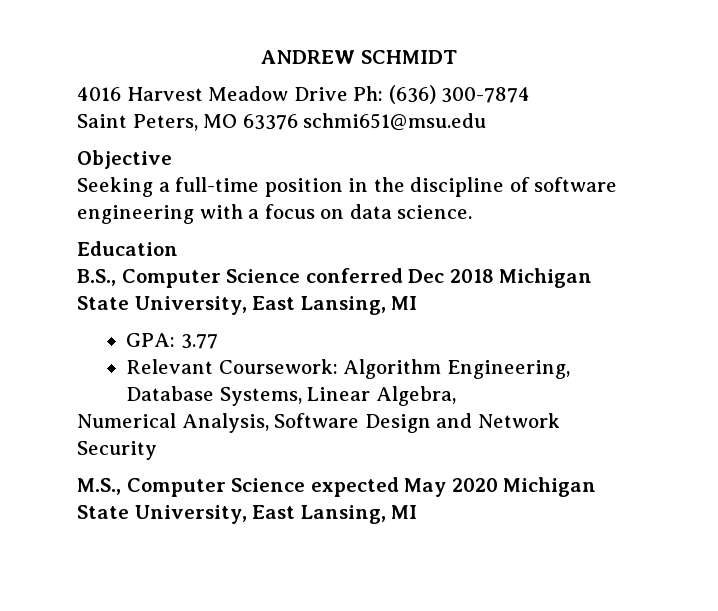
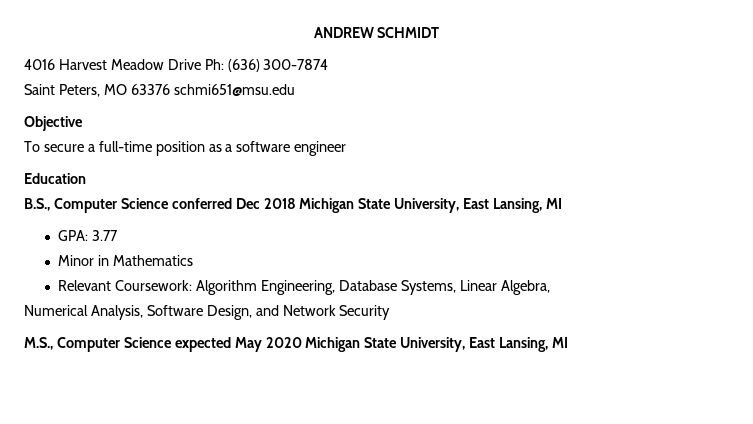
[77,177,153,197] Seeking -> [24,141,84,152] To secure
[348,177,618,197] [77,204,473,224] in the discipline of software engineering with a focus on data science. -> [208,141,347,156] as a software engineer
(218, 341) none -> [58,255,194,266] // Minor in Mathematics
[364,414,431,433] Design -> [206,305,252,320] Design,

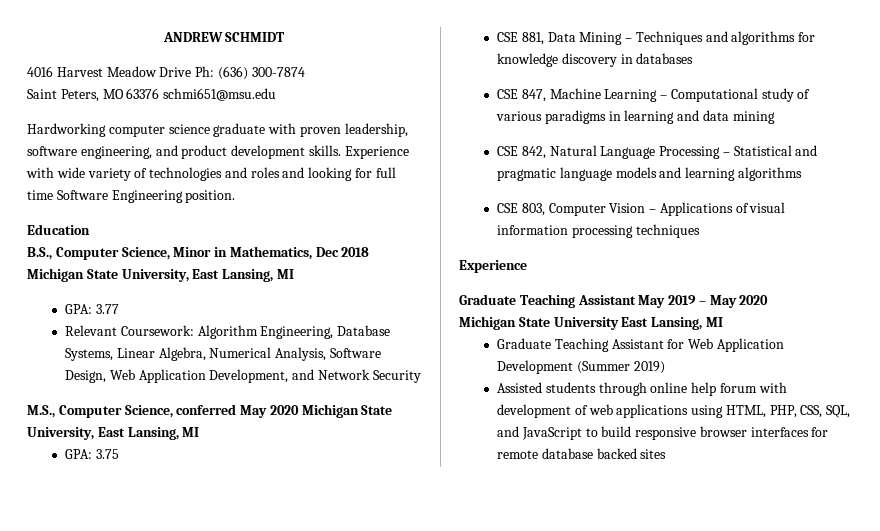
[24,116,83,131] [24,141,347,156] Objective // To secure a full-time position as a software engineer -> [27,123,408,137] [27,145,409,159] [26,167,396,181] [27,190,236,203] Hardworking computer science graduate with proven leadership, software engineering, and product development skills. Experience with wide variety of technologies and roles and looking for full time Software Engineering position.
[120,198,232,209] Science conferred -> [121,246,312,260] Science, Minor in Mathematics,
[58,255,194,266] // Minor in Mathematics -> (119, 309) none
(550, 287) // -> (206, 354) none
(252, 312) none -> [109,369,289,383] Web Application Development,
[123,337,231,352] Science expected -> [124,404,237,418] Science, conferred
(569, 342) none -> [64,449,119,459] [496,31,816,45] [496,53,694,67] [496,88,811,102] [495,110,775,124] [496,145,818,159] [496,167,802,181] [496,202,786,216] [496,224,700,238] [459,260,527,273] [459,294,769,308] [459,316,723,330] [496,338,784,352] [496,360,665,374] [496,382,787,396] [496,404,851,418] [496,426,829,440] [496,448,667,459] // GPA: 3.75 // CSE 881, Data Mining – Techniques and algorithms for knowledge discovery in databases // CSE 847, Machine Learning – Computational study of various paradigms in learning and data mining // CSE 842, Natural Language Processing – Statistical and pragmatic language models and learning algorithms // CSE 803, Computer Vision – Applications of visual information processing techniques // Experience // Graduate Teaching Assistant May 2019 – May 2020 // Michigan State University East Lansing, MI // Graduate Teaching Assistant for Web Application Development (Summer 2019) // Assisted students through online help forum with development of web applications using HTML, PHP, CSS, SQL, and JavaScript to build responsive browser interfaces for remote database backed sites

